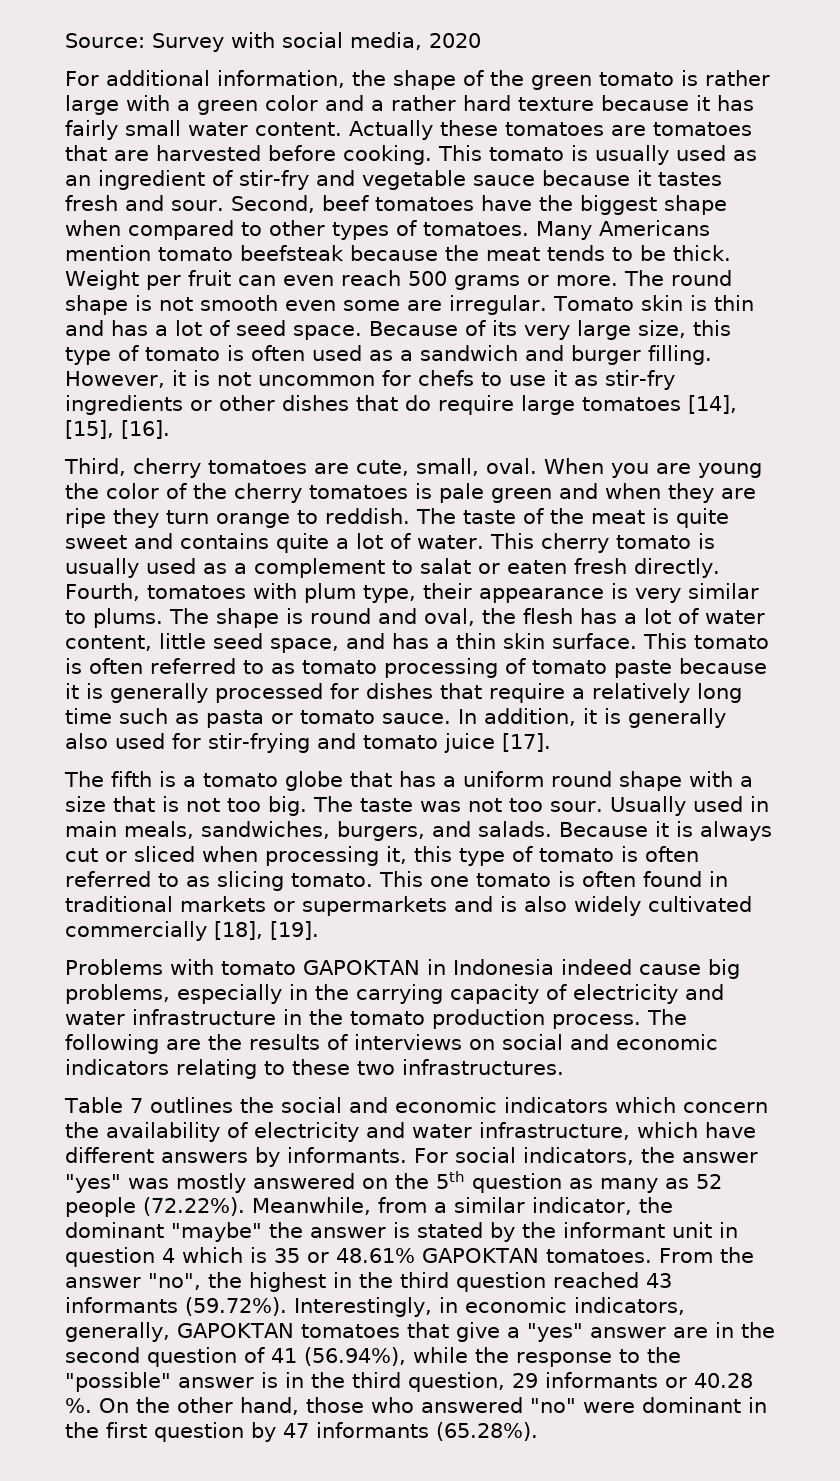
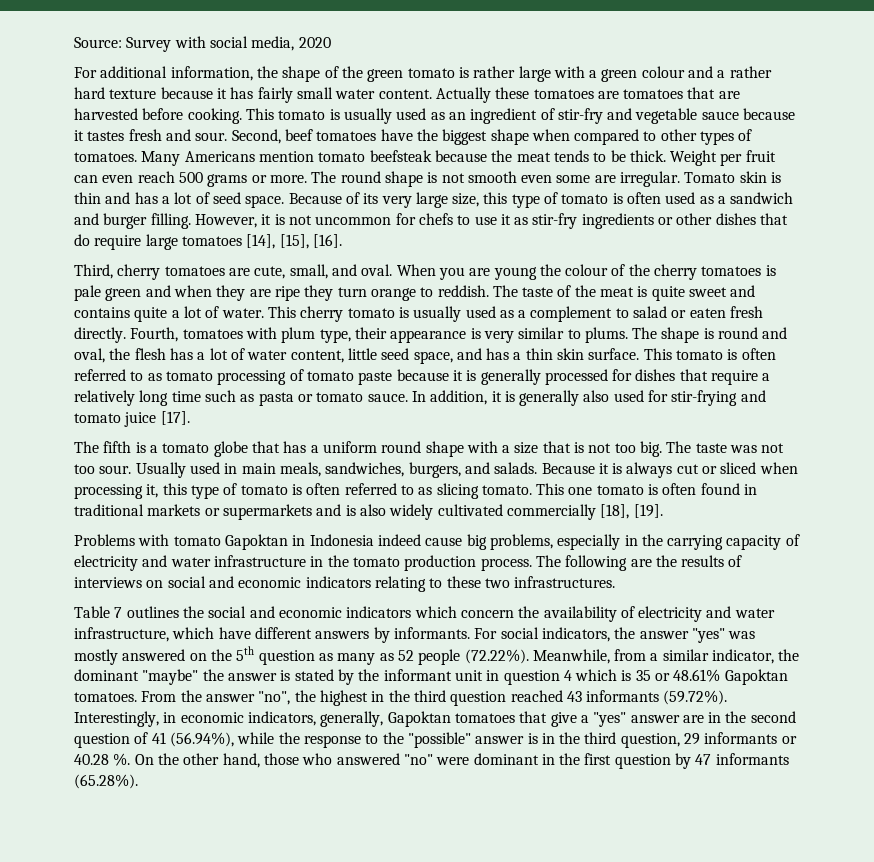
[265,95,318,111] color -> [641,66,685,78] colour
(479, 467) none -> [331,264,357,276] and
[106,483,159,499] color -> [565,264,609,276] colour
[420,558,471,574] salat -> [633,306,668,318] salad
[303,960,420,975] GAPOKTAN -> [224,534,288,550] Gapoktan
[422,1248,539,1263] GAPOKTAN -> [724,669,788,685] Gapoktan
[177,1323,294,1338] GAPOKTAN -> [387,711,451,727] Gapoktan

